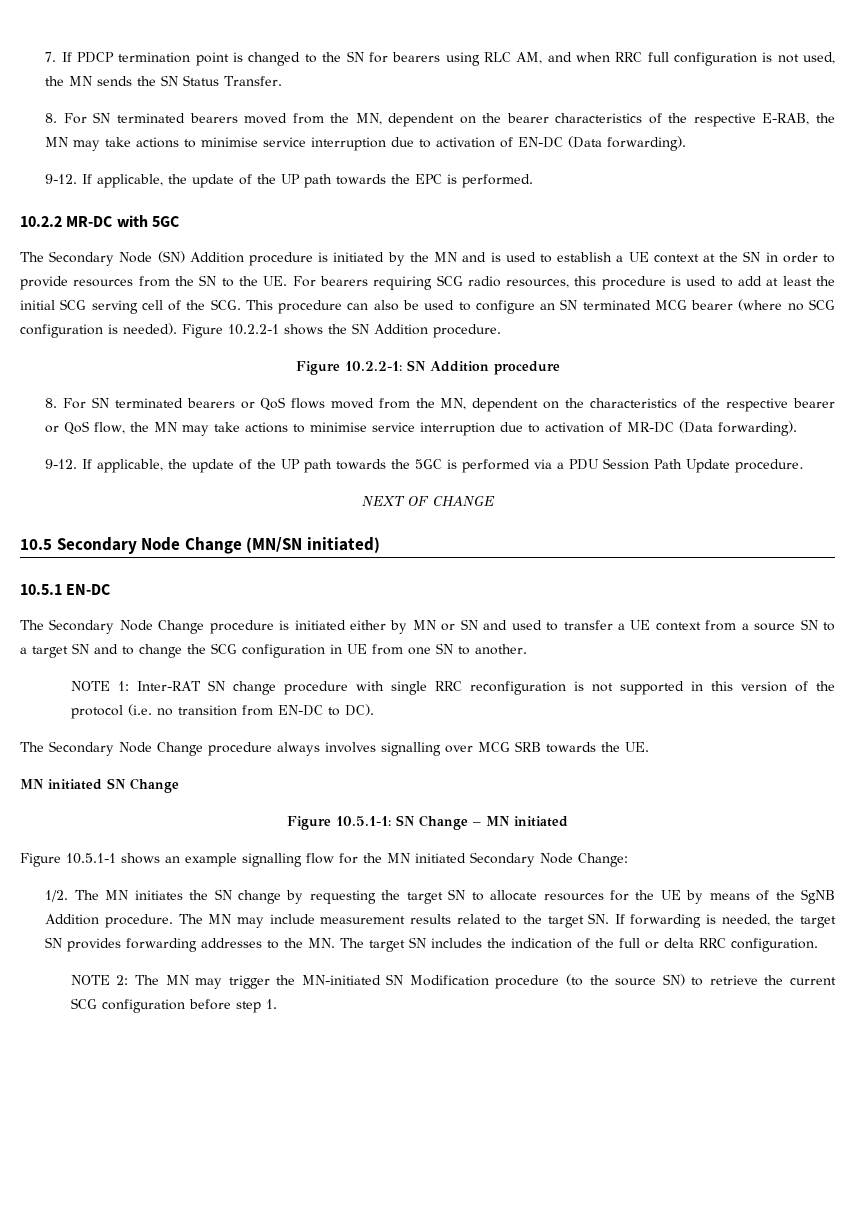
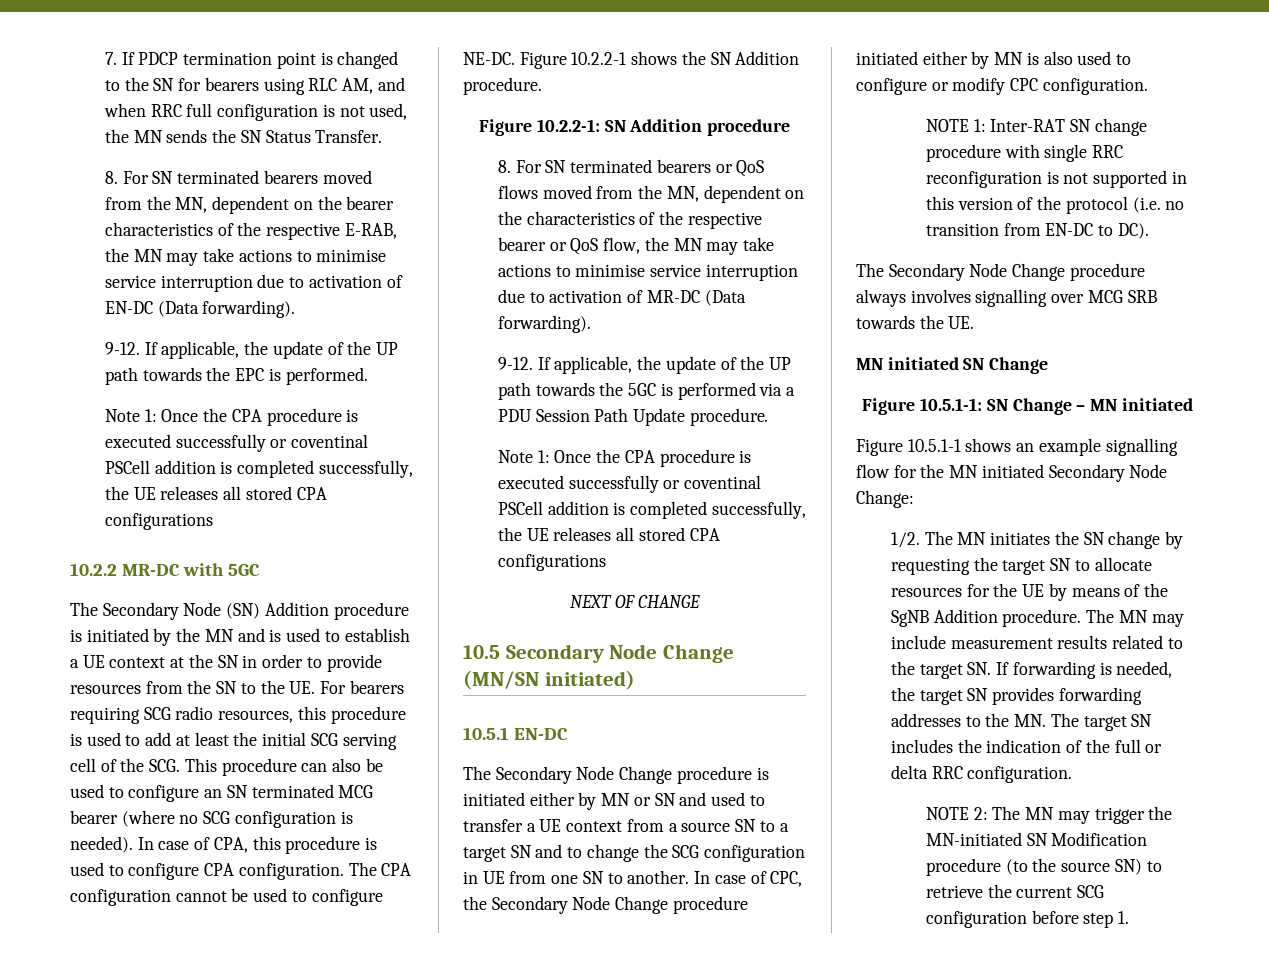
(534, 181) none -> [104,408,359,426] [104,434,369,452] [104,460,413,478] [104,486,327,500] [104,513,213,530] // Note 1: Once the CPA procedure is executed successfully or coventinal PSCell addition is completed successfully, the UE releases all stored CPA configurations
(177, 329) none -> [137,836,378,854] [70,862,412,880] [70,888,383,906] [463,52,515,65] In case of CPA, this procedure is used to configure CPA configuration. The CPA configuration cannot be used to configure NE-DC.
(805, 466) none -> [497,449,752,467] [497,475,762,493] [497,501,806,519] [497,527,720,541] [497,554,606,571] // Note 1: Once the CPA procedure is executed successfully or coventinal PSCell addition is completed successfully, the UE releases all stored CPA configurations
(527, 649) none -> [694,871,803,887] [463,896,748,914] [856,51,1132,69] [856,77,1148,95] In case of CPC, the Secondary Node Change procedure initiated either by MN is also used to configure or modify CPC configuration.

